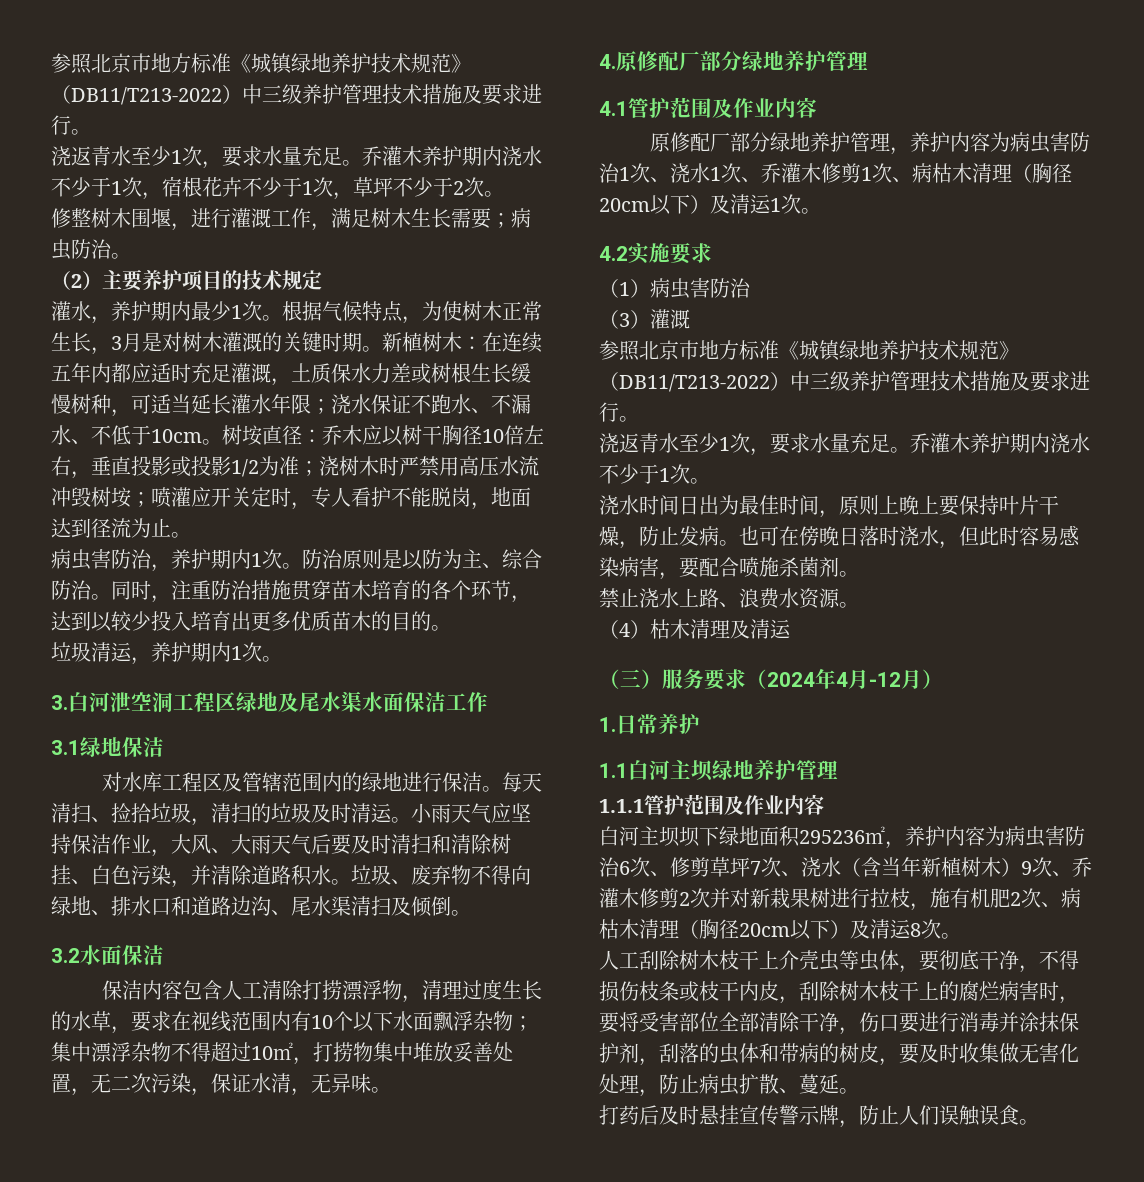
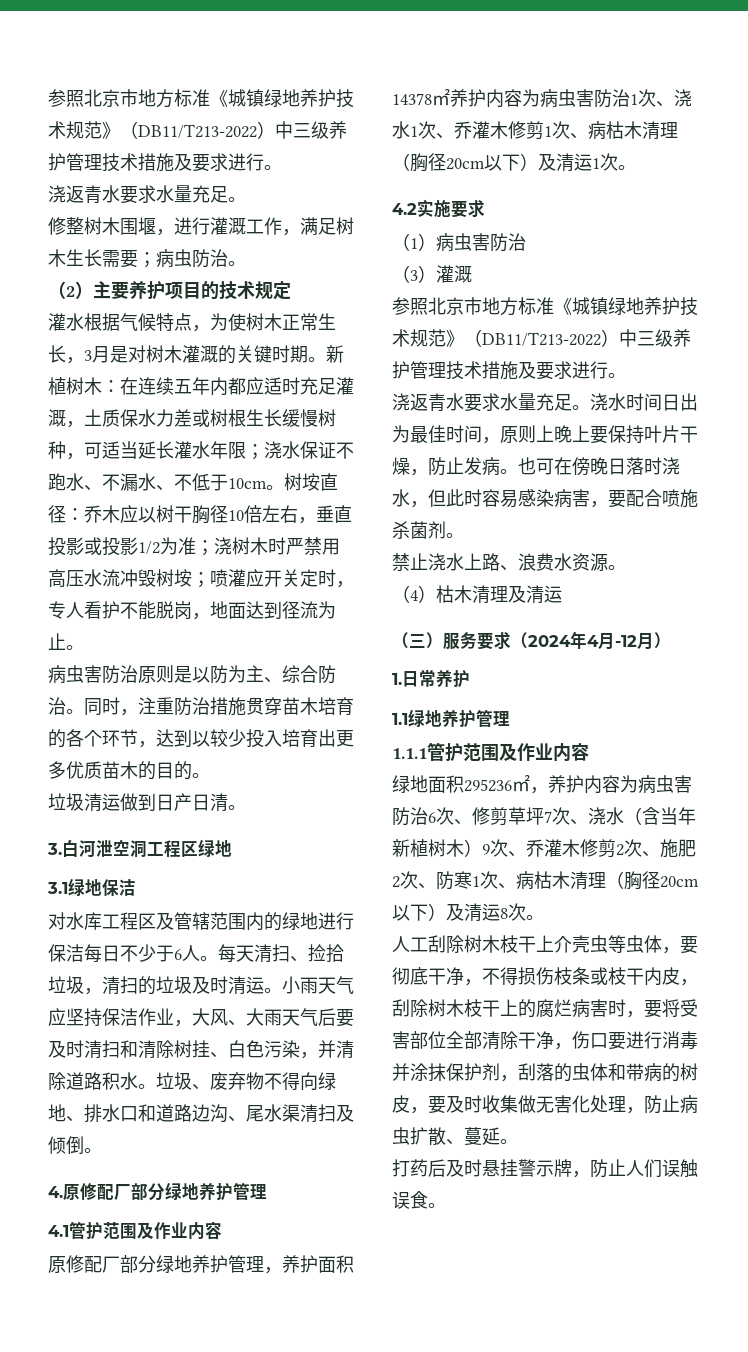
[131,146,542,169] [51,176,504,200] 至少1次，要求水量充足。乔灌木养护期内浇水不少于1次，宿根花卉不少于1次，草坪不少于2次。 -> [120,185,246,204] 要求水量充足。
[91,301,282,324] ，养护期内最少1次。 -> (84, 322) none
[151,549,343,572] ，养护期内1次。防治 -> (138, 674) none
[131,642,262,665] ，养护期内1次 -> [120,793,228,812] 做到日产日清
[278,691,488,712] 及尾水渠水面保洁工作 -> (232, 848) none
(483, 782) none -> [84,944,200,963] 每日不少于6人
[51,945,164,965] [102,979,543,1003] [51,1011,533,1034] [51,1042,513,1065] [51,1073,391,1096] // 3.2水面保洁 // 保洁内容包含人工清除打捞漂浮物，清理过度生长的水草，要求在视线范围内有10个以下水面飘浮杂物；集中漂浮杂物不得超过10㎡，打捞物集中堆放妥善处置，无二次污染，保证水清，无异味。 -> (102, 1150) none
(951, 142) none -> [318,1255,354,1273] [392,88,486,107] 面积14378㎡养护
[679,433,1090,456] [599,464,710,484] 至少1次，要求水量充足。乔灌木养护期内浇水不少于1次。 // -> [464,393,590,412] 要求水量充足。
[628,760,713,782] 白河主坝 -> (408, 719) none
[599,826,719,847] 白河主坝坝下 -> (589, 752) none
[710,888,1021,911] 并对新栽果树进行拉枝，施有机肥2 -> [642,839,696,858] [392,871,480,890] 、施肥2次、防寒1
[739,1105,779,1125] 宣传 -> (518, 1168) none

